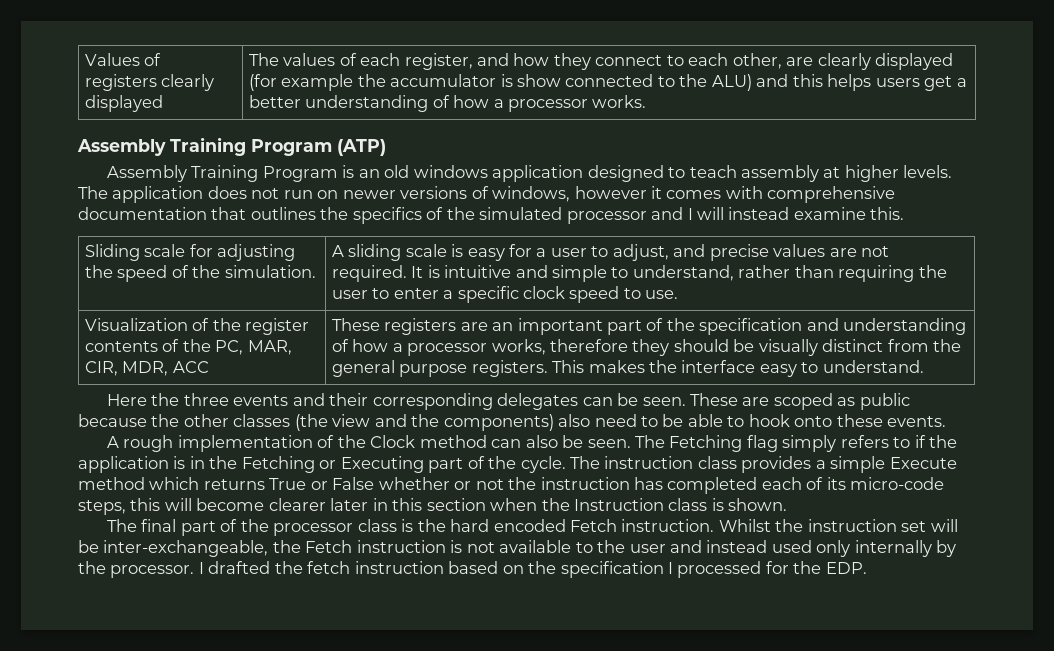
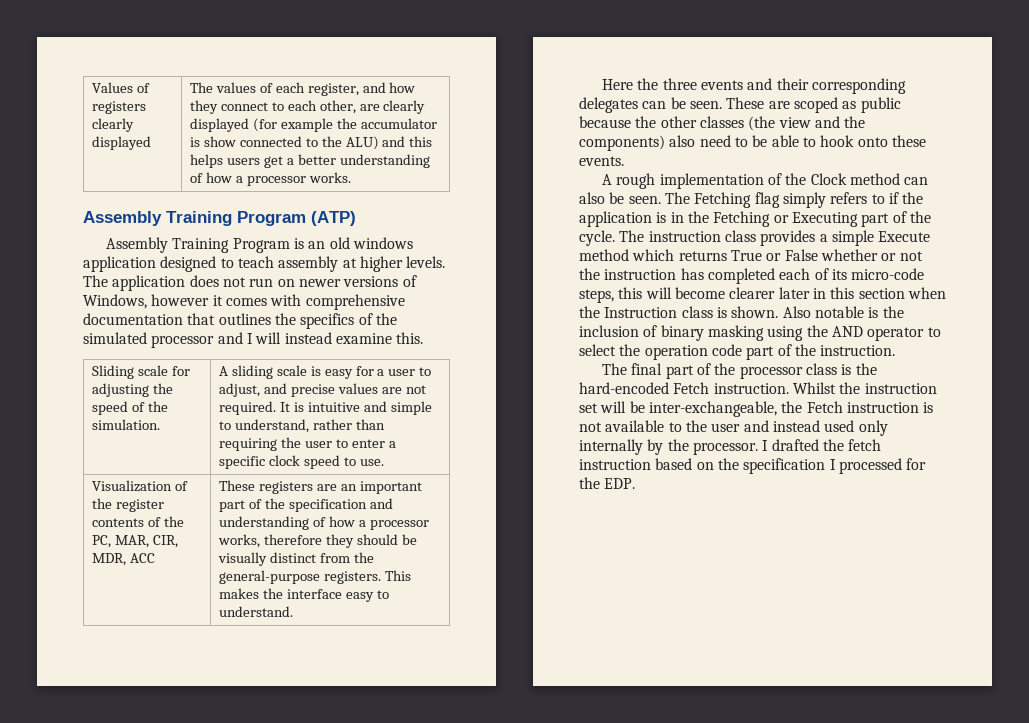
[492,186,571,202] windows, -> [83,294,147,309] Windows,
[331,360,468,377] general purpose -> [218,570,320,584] general-purpose
(788, 504) none -> [782,306,904,318] [579,325,941,341] [579,344,896,360] Also notable is the inclusion of binary masking using the AND operator to select the operation code part of the instruction.
[450,519,566,532] hard encoded -> [579,382,669,394] hard-encoded

